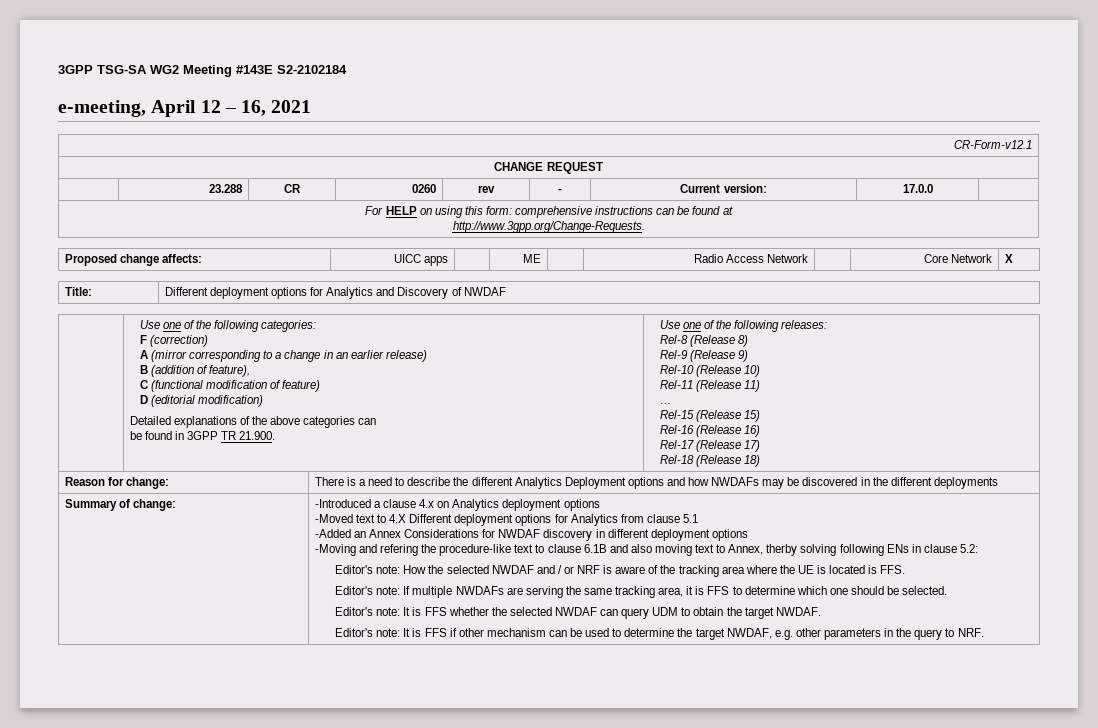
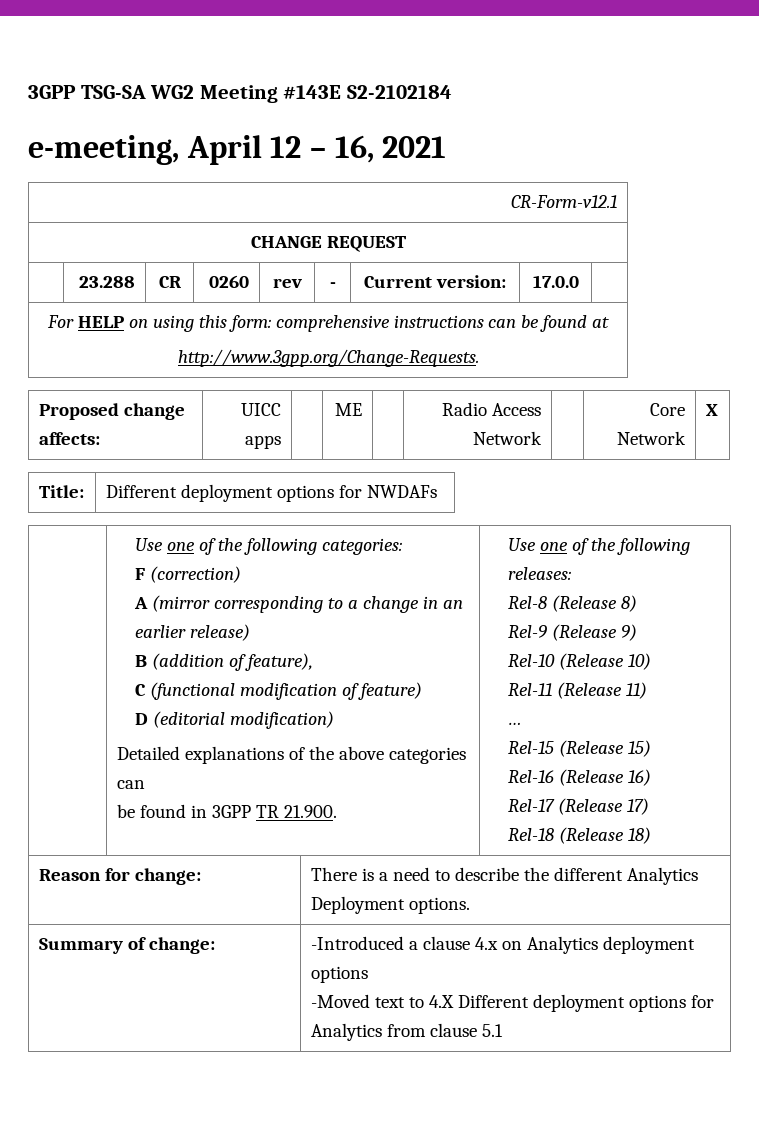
[326,287,506,299] Analytics and Discovery of NWDAF -> [366,485,437,498] NWDAFs
[627,477,998,489] options and how NWDAFs may be discovered in the different deployments -> [408,897,470,914] options.
[314,529,748,541] [314,544,979,556] [335,565,906,577] [335,586,948,598] [335,607,821,619] [335,628,984,640] // -Added an Annex Considerations for NWDAF discovery in different deployment options // -Moving and refering the procedure-like text to clause 6.1B and also moving text to Annex, therby solving following ENs in clause 5.2: // Editor's note: How the selected NWDAF and / or NRF is aware of the tracking area where the UE is located is FFS. // Editor's note: If multiple NWDAFs are serving the same tracking area, it is FFS to determine which one should be selected. // Editor's note: It is FFS whether the selected NWDAF can query UDM to obtain the target NWDAF. // Editor's note: It is FFS if other mechanism can be used to determine the target NWDAF, e.g. other parameters in the query to NRF. -> (503, 1030) none

